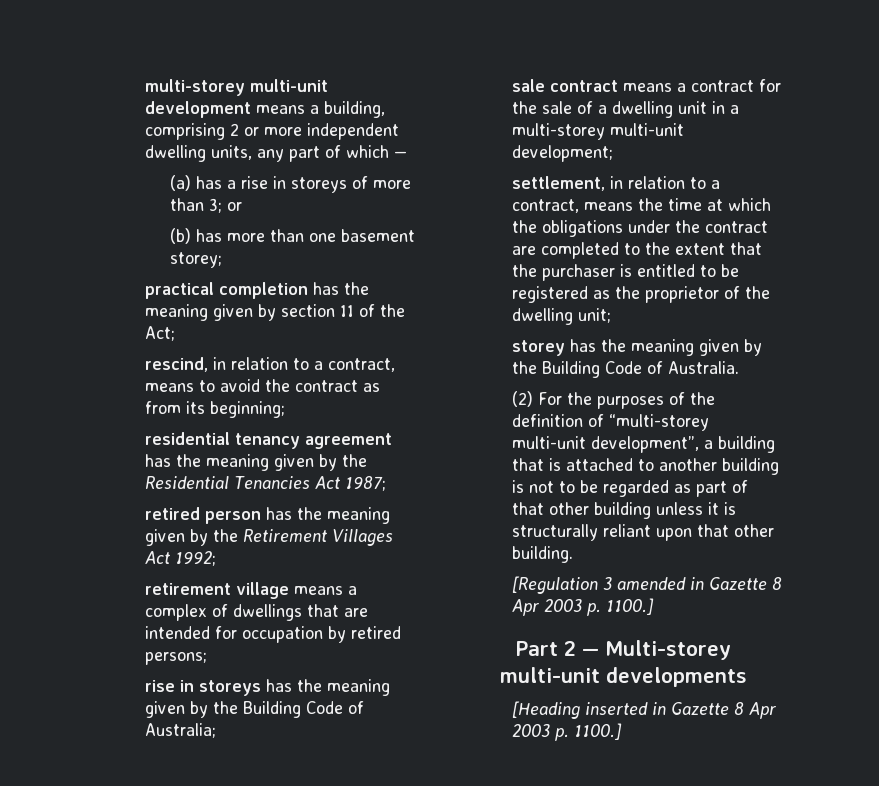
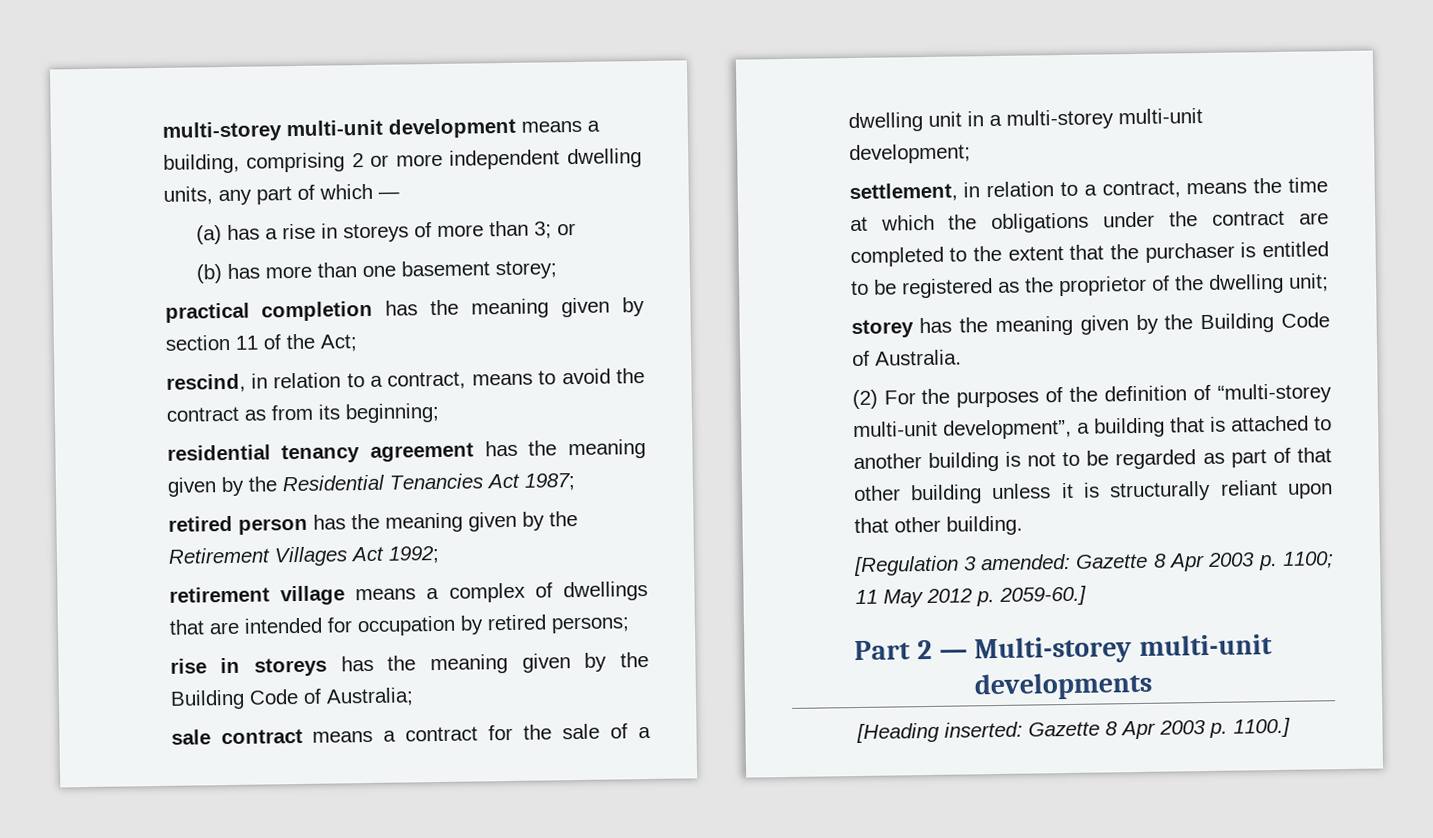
[617,577,783,590] [512,598,655,616] amended in Gazette 8 Apr 2003 p. 1100.] -> [980,551,1334,572] [854,585,1087,608] amended: Gazette 8 Apr 2003 p. 1100; 11 May 2012 p. 2059-60.]
[585,702,667,715] inserted in -> [943,721,1023,738] inserted:

